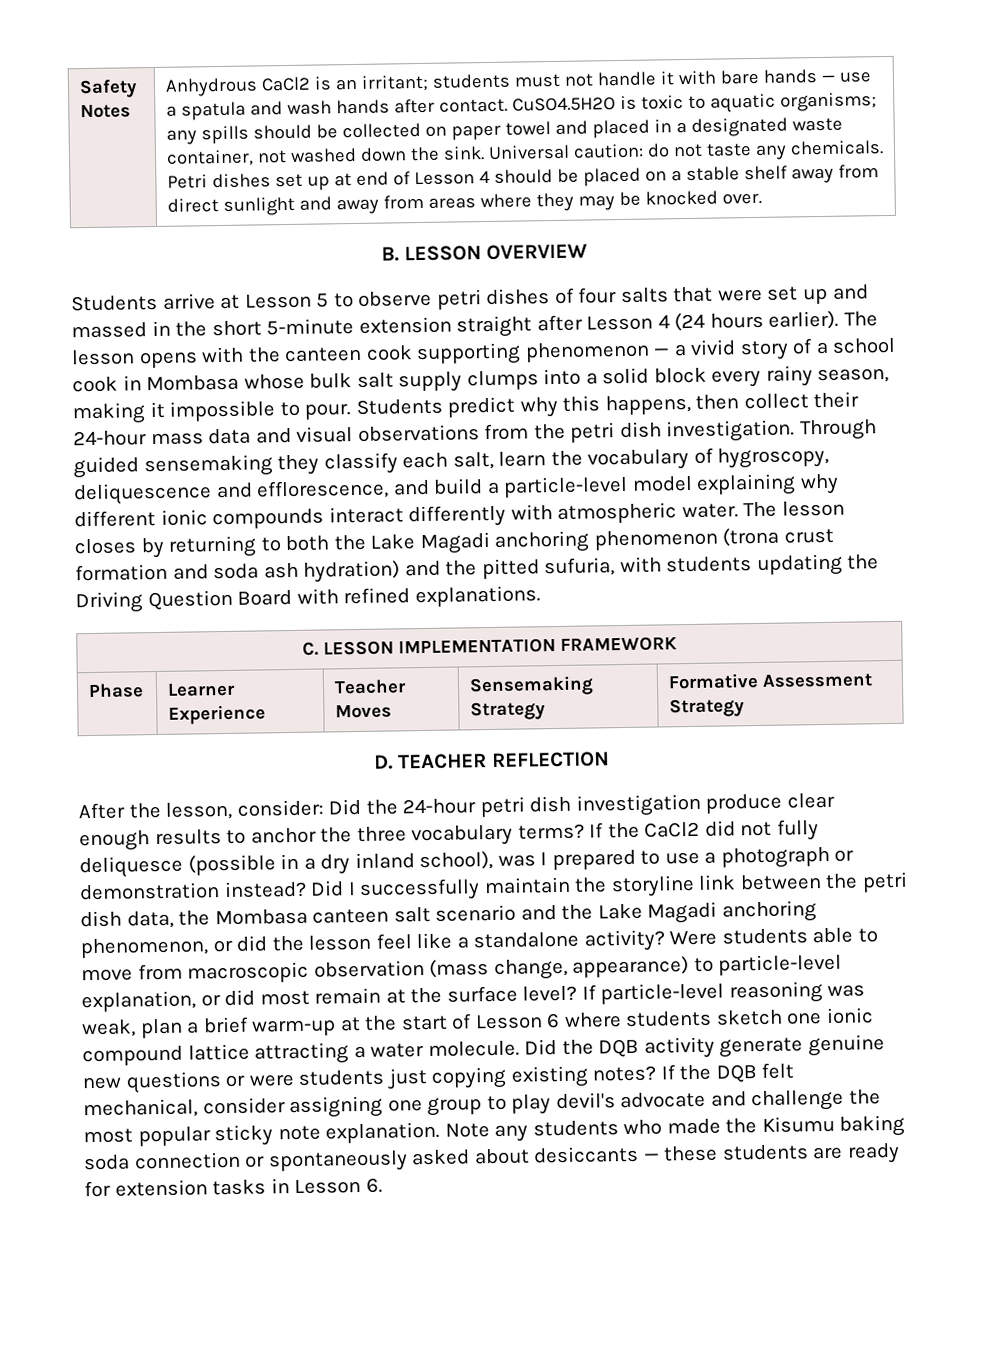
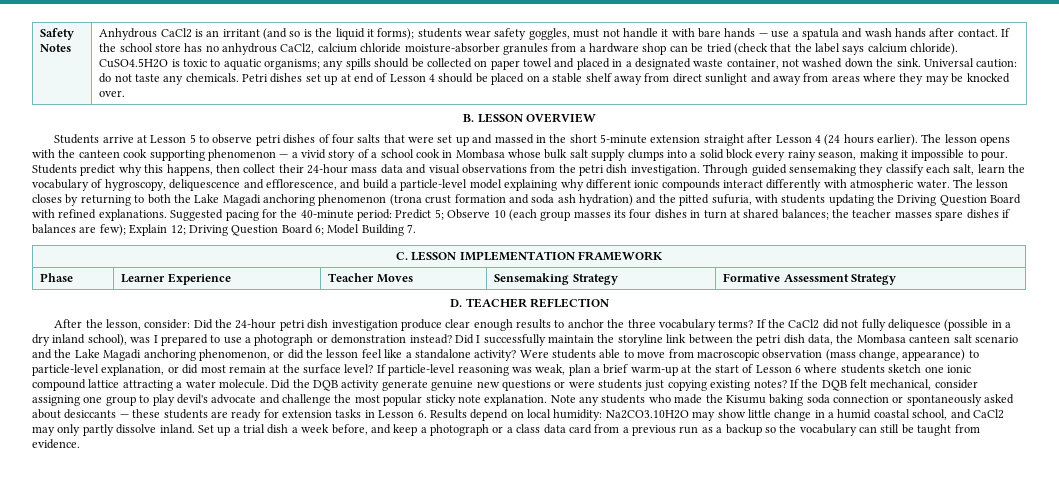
[360,73,511,92] irritant; students -> [222,28,570,40] irritant (and so is the liquid it forms); students wear safety goggles,
(508, 105) none -> [1001,28,1011,37] [99,43,959,55] If the school store has no anhydrous CaCl2, calcium chloride moisture-absorber granules from a hardware shop can be tried (check that the label says calcium chloride).
(541, 596) none -> [170,209,1010,221] [32,224,417,236] Suggested pacing for the 40-minute period: Predict 5; Observe 10 (each group masses its four dishes in turn at shared balances; the teacher masses spare dishes if balances are few); Explain 12; Driving Question Board 6; Model Building 7.
(383, 1185) none -> [429,409,1004,421] [32,424,980,436] [32,439,80,449] Results depend on local humidity: Na2CO3.10H2O may show little change in a humid coastal school, and CaCl2 may only partly dissolve inland. Set up a trial dish a week before, and keep a photograph or a class data card from a previous run as a backup so the vocabulary can still be taught from evidence.

